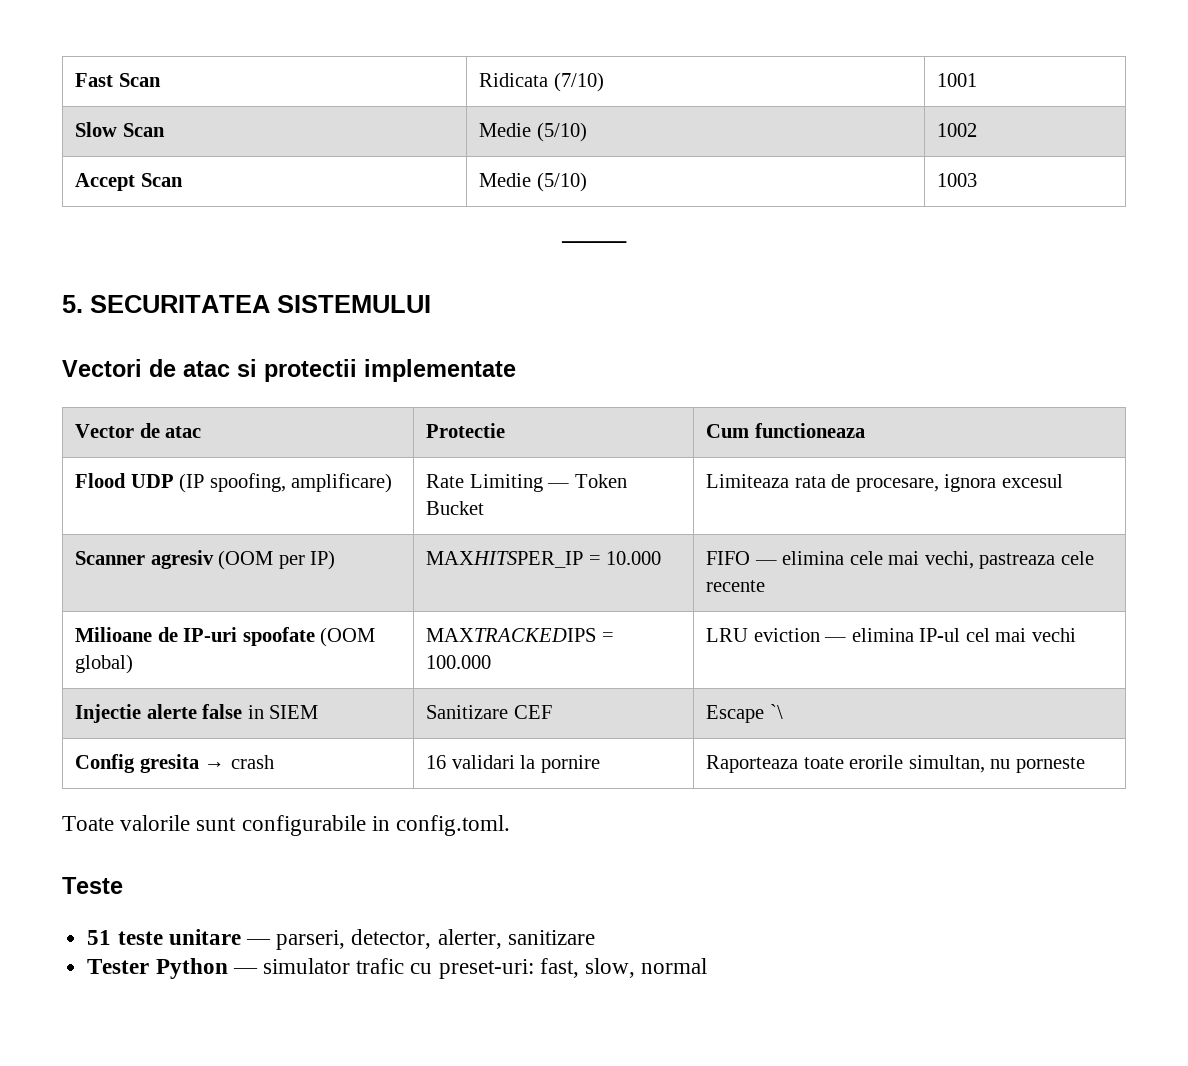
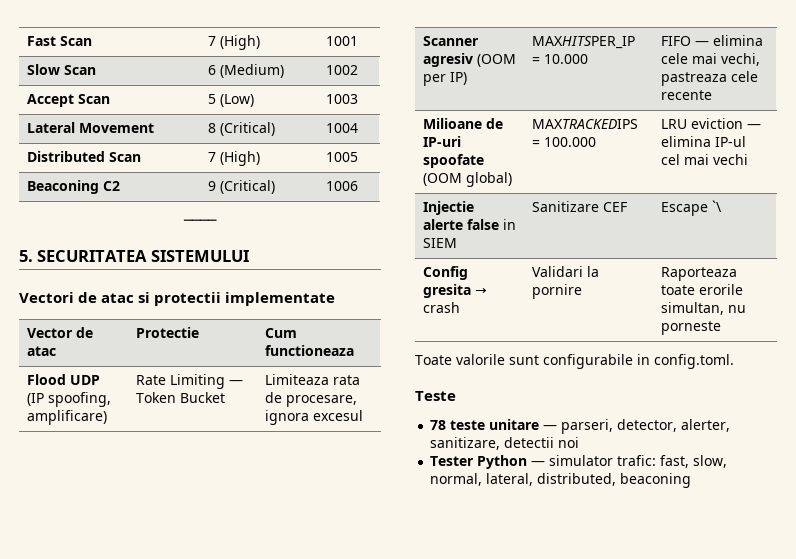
[479,72,604,92] Ridicata (7/10) -> [208,35,261,50] 7 (High)
[479,122,587,142] Medie (5/10) -> [208,64,285,78] 6 (Medium)
[479,172,587,192] Medie (5/10) -> [208,94,255,107] 5 (Low)
(978, 180) none -> [27,122,155,133] [208,122,276,136] [326,123,359,133] [27,151,142,162] [208,151,261,166] [326,152,359,162] [27,180,121,194] [208,180,276,194] [326,181,359,191] // Lateral Movement | 8 (Critical) | 1004 // Distributed Scan | 7 (High) | 1005 // Beaconing C2 | 9 (Critical) | 1006
[426,755,515,769] 16 validari -> [532,266,584,277] Validari
[87,930,112,945] 51 -> [430,420,447,430] 78
[507,930,595,945] sanitizare -> [430,437,580,450] sanitizare, detectii noi
[356,958,708,979] trafic cu preset-uri: fast, slow, normal -> [617,455,728,468] [430,473,692,488] trafic: fast, slow, normal, lateral, distributed, beaconing

